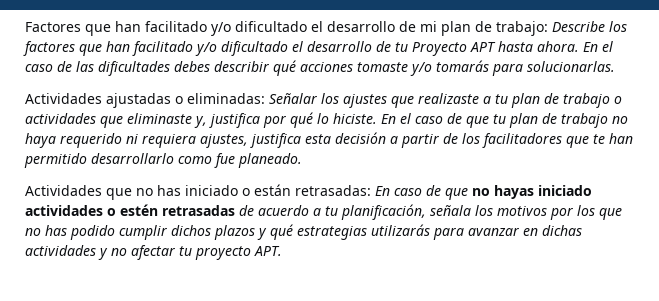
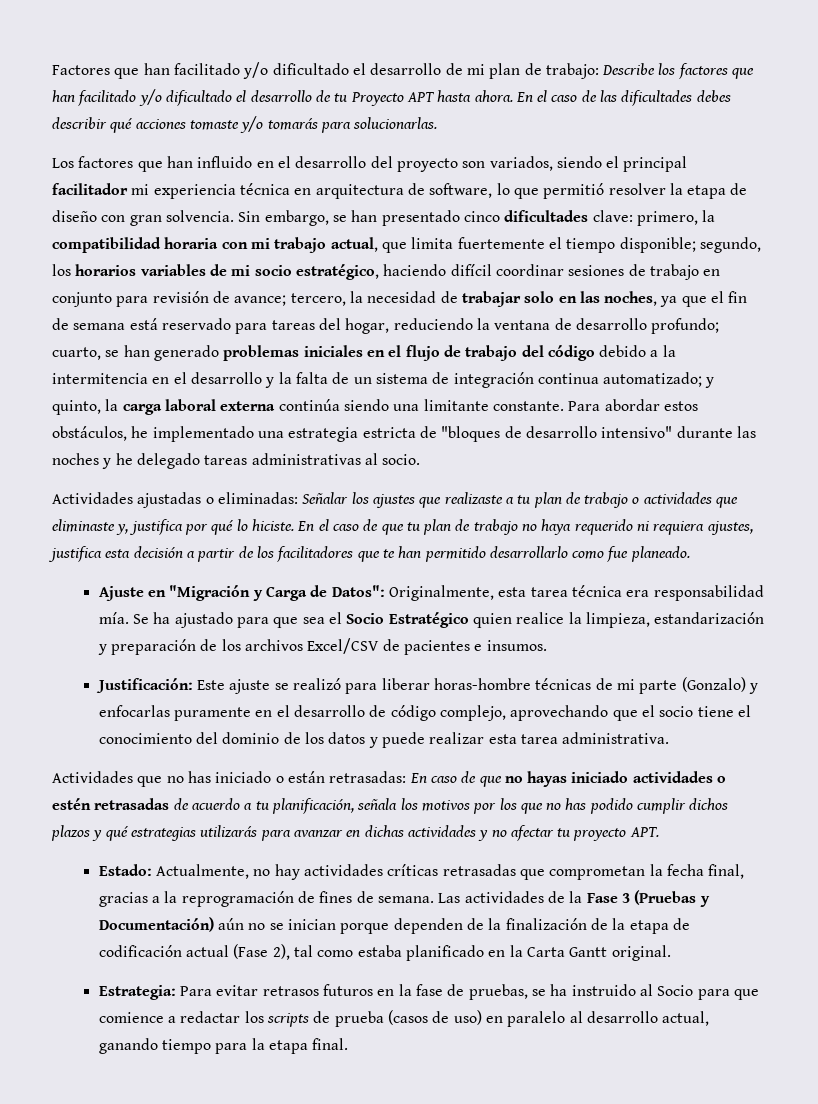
(615, 66) none -> [52,156,688,172] [52,183,748,199] [52,210,716,226] [52,237,761,253] [52,264,721,280] [52,291,748,307] [52,318,720,334] [52,345,676,361] [52,372,715,388] [52,399,698,415] [52,426,756,442] [52,453,421,469] // Los factores que han influido en el desarrollo del proyecto son variados, siendo el principal facilitador mi experiencia técnica en arquitectura de software, lo que permitió resolver la etapa de diseño con gran solvencia. Sin embargo, se han presentado cinco dificultades clave: primero, la compatibilidad horaria con mi trabajo actual, que limita fuertemente el tiempo disponible; segundo, los horarios variables de mi socio estratégico, haciendo difícil coordinar sesiones de trabajo en conjunto para revisión de avance; tercero, la necesidad de trabajar solo en las noches, ya que el fin de semana está reservado para tareas del hogar, reduciendo la ventana de desarrollo profundo; cuarto, se han generado problemas iniciales en el flujo de trabajo del código debido a la intermitencia en el desarrollo y la falta de un sistema de integración continua automatizado; y quinto, la carga laboral externa continúa siendo una limitante constante. Para abordar estos obstáculos, he implementado una estrategia estricta de "bloques de desarrollo intensivo" durante las noches y he delegado tareas administrativas al socio.
(302, 160) none -> [98,585,764,601] [98,612,765,628] [97,638,547,655] [95,677,758,694] [98,705,751,721] [98,732,670,748] // Ajuste en "Migración y Carga de Datos": Originalmente, esta tarea técnica era responsabilidad mía. Se ha ajustado para que sea el Socio Estratégico quien realice la limpieza, estandarización y preparación de los archivos Excel/CSV de pacientes e insumos. // Justificación: Este ajuste se realizó para liberar horas-hombre técnicas de mi parte (Gonzalo) y enfocarlas puramente en el desarrollo de código complejo, aprovechando que el socio tiene el conocimiento del dominio de los datos y puede realizar esta tarea administrativa.
(282, 251) none -> [98,864,745,880] [98,890,710,907] [98,917,690,934] [98,944,671,961] [98,984,759,1000] [98,1010,710,1027] [98,1038,349,1054] // Estado: Actualmente, no hay actividades críticas retrasadas que comprometan la fecha final, gracias a la reprogramación de fines de semana. Las actividades de la Fase 3 (Pruebas y Documentación) aún no se inician porque dependen de la finalización de la etapa de codificación actual (Fase 2), tal como estaba planificado en la Carta Gantt original. // Estrategia: Para evitar retrasos futuros en la fase de pruebas, se ha instruido al Socio para que comience a redactar los scripts de prueba (casos de uso) en paralelo al desarrollo actual, ganando tiempo para la etapa final.

